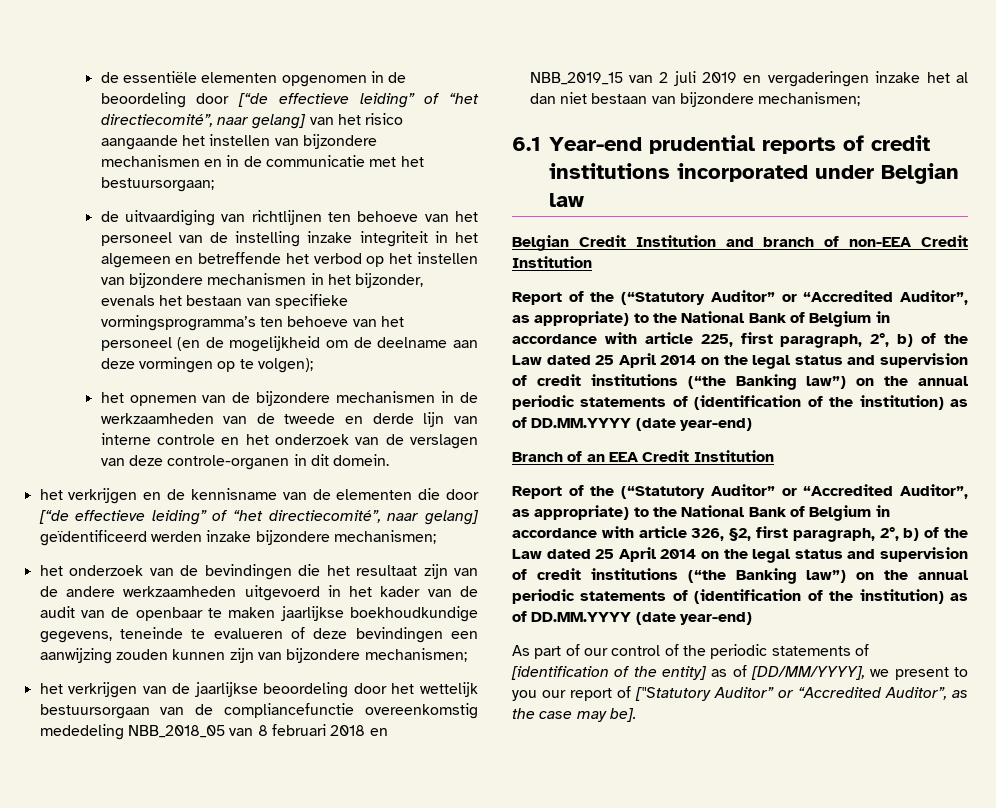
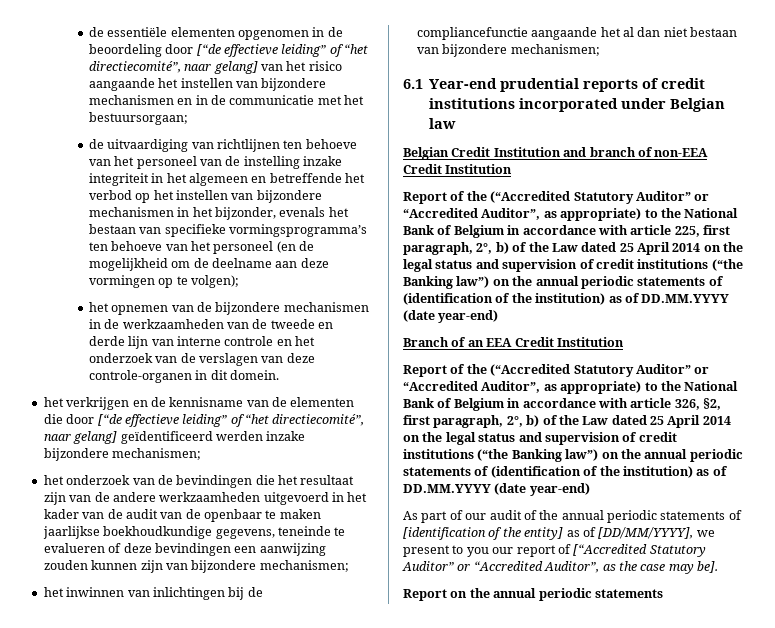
[68,682,479,698] [39,703,478,719] [39,724,388,740] [529,71,921,87] verkrijgen van de jaarlijkse beoordeling door het wettelijk bestuursorgaan van de compliancefunctie overeenkomstig mededeling NBB_2018_05 van 8 februari 2018 en NBB_2019_15 van 2 juli 2019 en vergaderingen inzake -> [66,587,263,600] [416,27,598,40] inwinnen van inlichtingen bij de compliancefunctie aangaande
[621,292,706,305] (“Statutory -> [490,191,634,204] (“Accredited Statutory
[621,486,706,499] (“Statutory -> [490,364,634,377] (“Accredited Statutory
[611,644,706,656] control of the -> [489,510,604,520] audit of the annual
[635,687,711,701] ["Statutory -> [573,544,706,557] [“Accredited Statutory
(636, 715) none -> [403,588,663,601] // Report on the annual periodic statements

